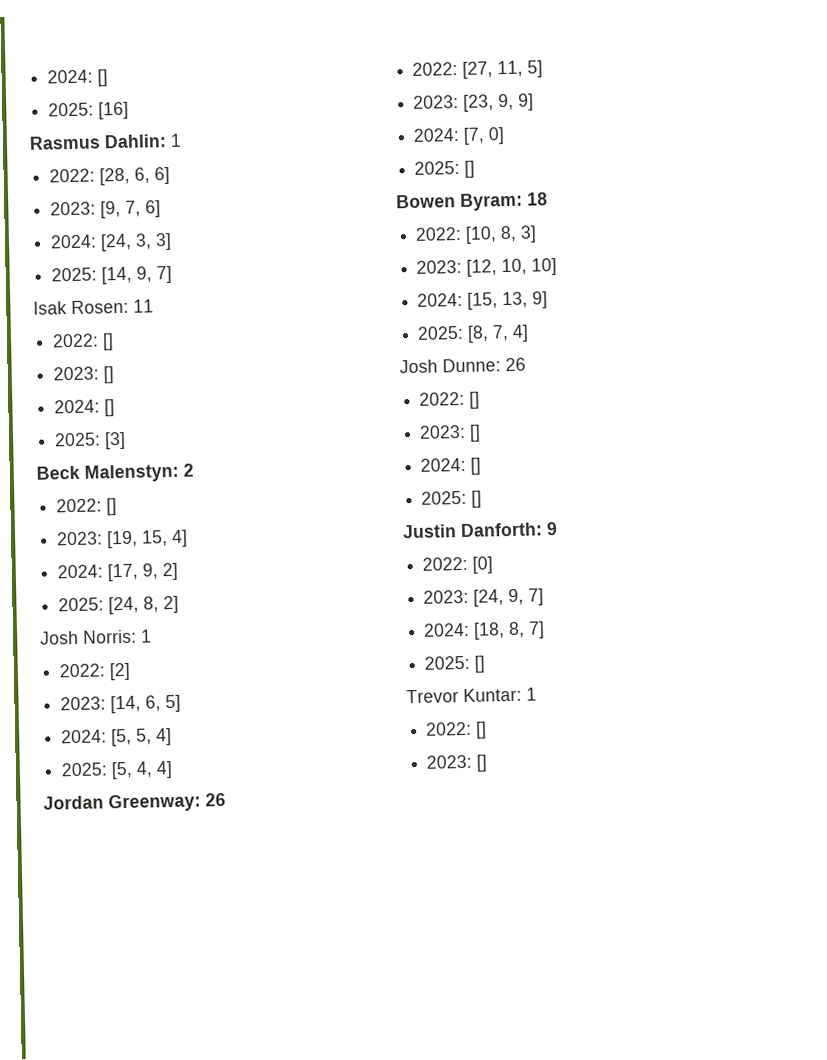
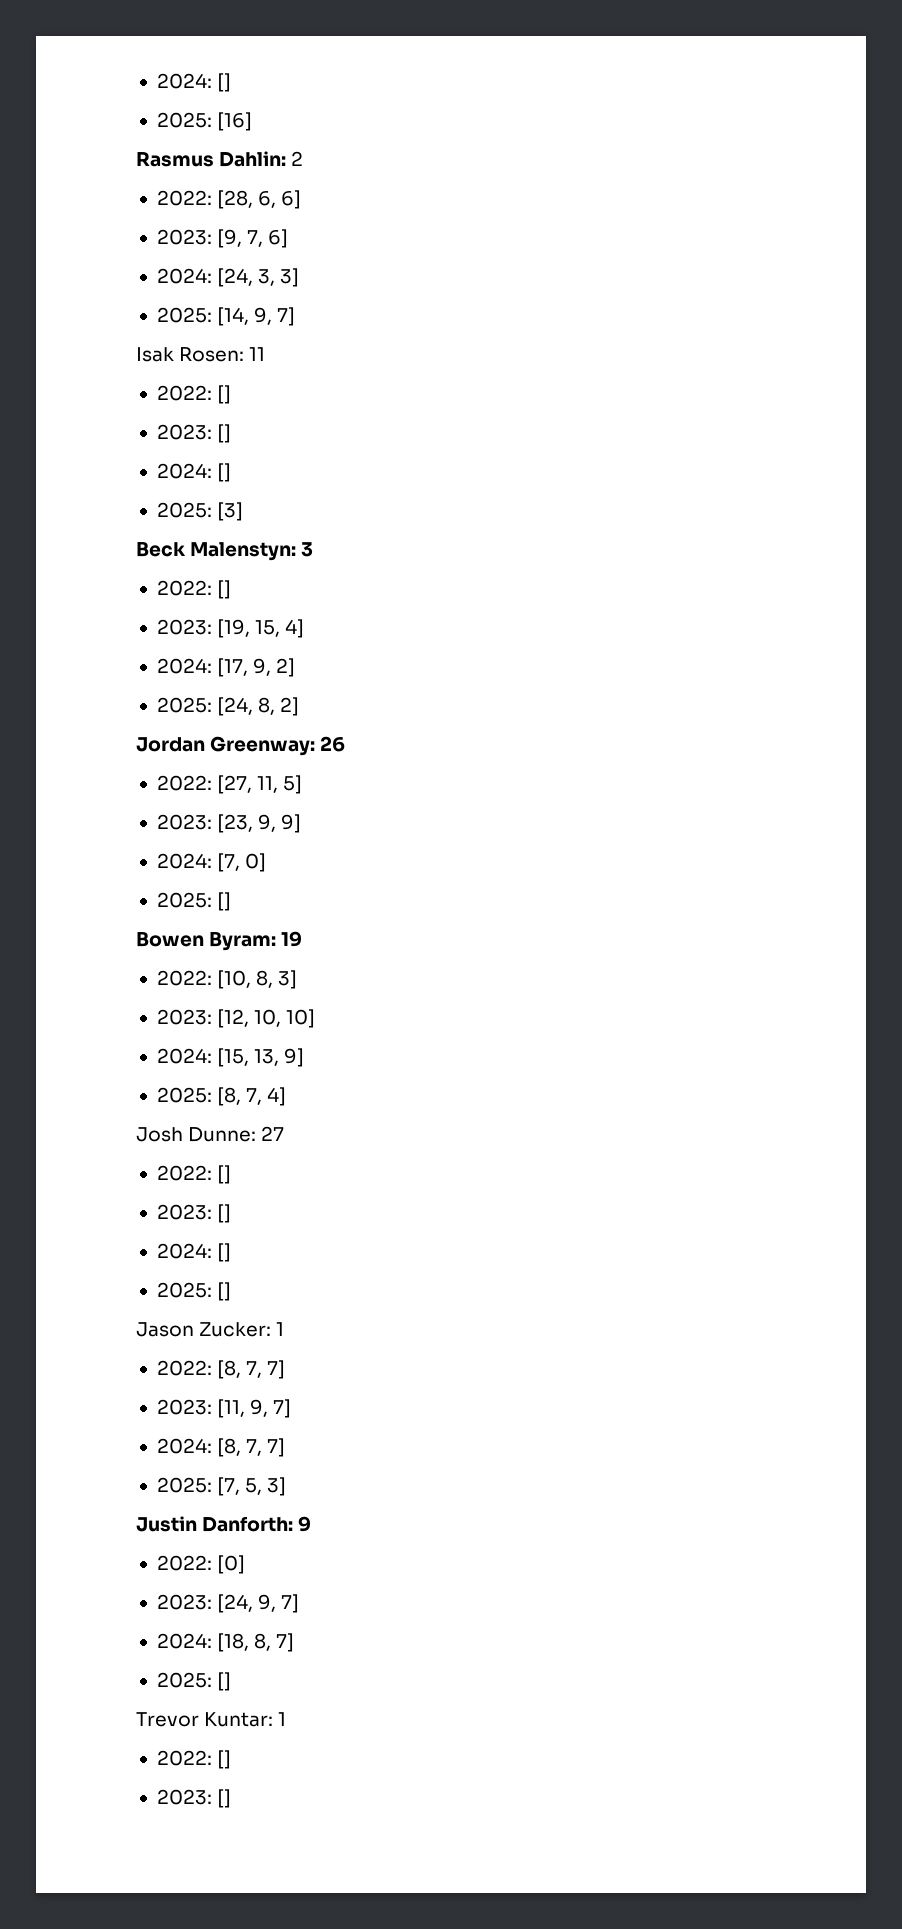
[170,133,182,147] 1 -> [291,151,304,166] 2
[183,463,194,477] 2 -> [301,542,314,557] 3
[40,629,152,645] [59,662,132,681] [60,694,182,714] [61,728,173,747] [61,761,174,780] // Josh Norris: 1 // 2022: [2] // 2023: [14, 6, 5] // 2024: [5, 5, 4] // 2025: [5, 4, 4] -> (300, 706) none
[527,192,548,206] 18 -> [281,931,303,947] 19
[505,357,526,372] 26 -> [261,1126,285,1141] 27
(483, 499) none -> [136,1322,285,1337] [156,1360,286,1379] [156,1399,292,1418] [156,1438,286,1457] [156,1477,287,1496] // Jason Zucker: 1 // 2022: [8, 7, 7] // 2023: [11, 9, 7] // 2024: [8, 7, 7] // 2025: [7, 5, 3]

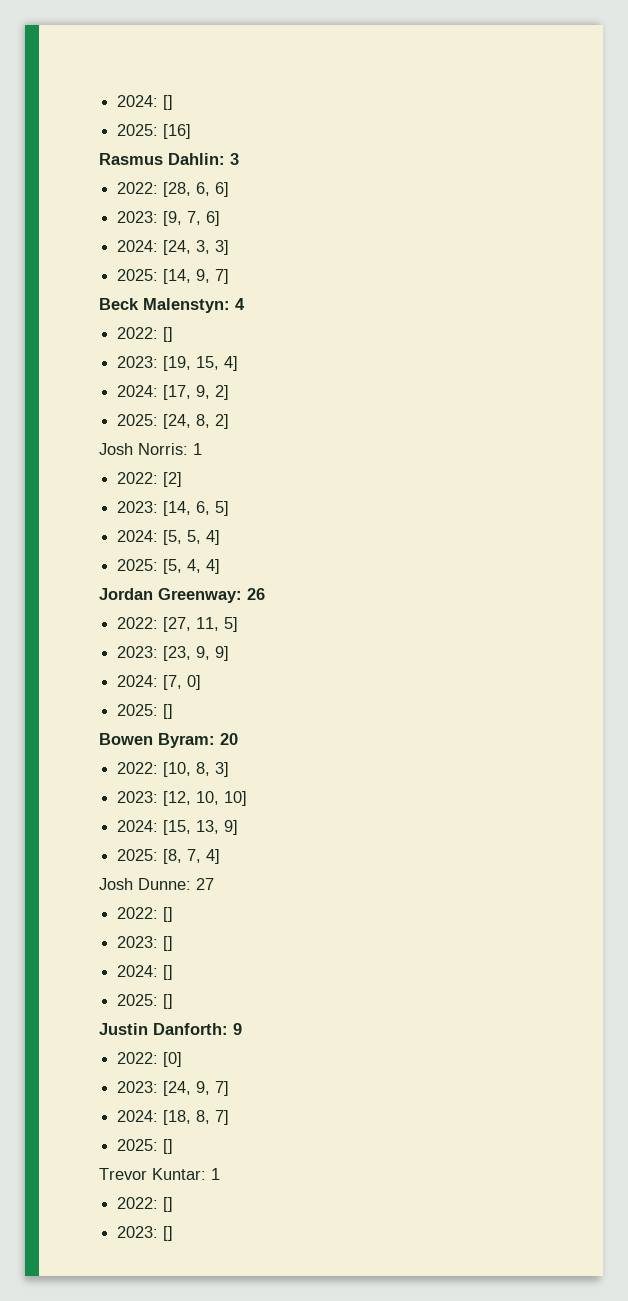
[291,151,304,166] 2 -> [230,153,239,165] 3
[136,347,266,362] [156,385,232,404] [156,424,232,443] [156,463,232,482] [156,502,244,521] // Isak Rosen: 11 // 2022: [] // 2023: [] // 2024: [] // 2025: [3] -> (230, 276) none
[301,542,314,557] 3 -> [235,298,245,310] 4
(300, 706) none -> [99,443,202,455] [117,472,183,487] [117,501,230,516] [117,530,221,545] [117,559,221,574] // Josh Norris: 1 // 2022: [2] // 2023: [14, 6, 5] // 2024: [5, 5, 4] // 2025: [5, 4, 4]
[281,931,303,947] 19 -> [220,733,238,745] 20
[136,1322,285,1337] [156,1360,286,1379] [156,1399,292,1418] [156,1438,286,1457] [156,1477,287,1496] // Jason Zucker: 1 // 2022: [8, 7, 7] // 2023: [11, 9, 7] // 2024: [8, 7, 7] // 2025: [7, 5, 3] -> (174, 1001) none

